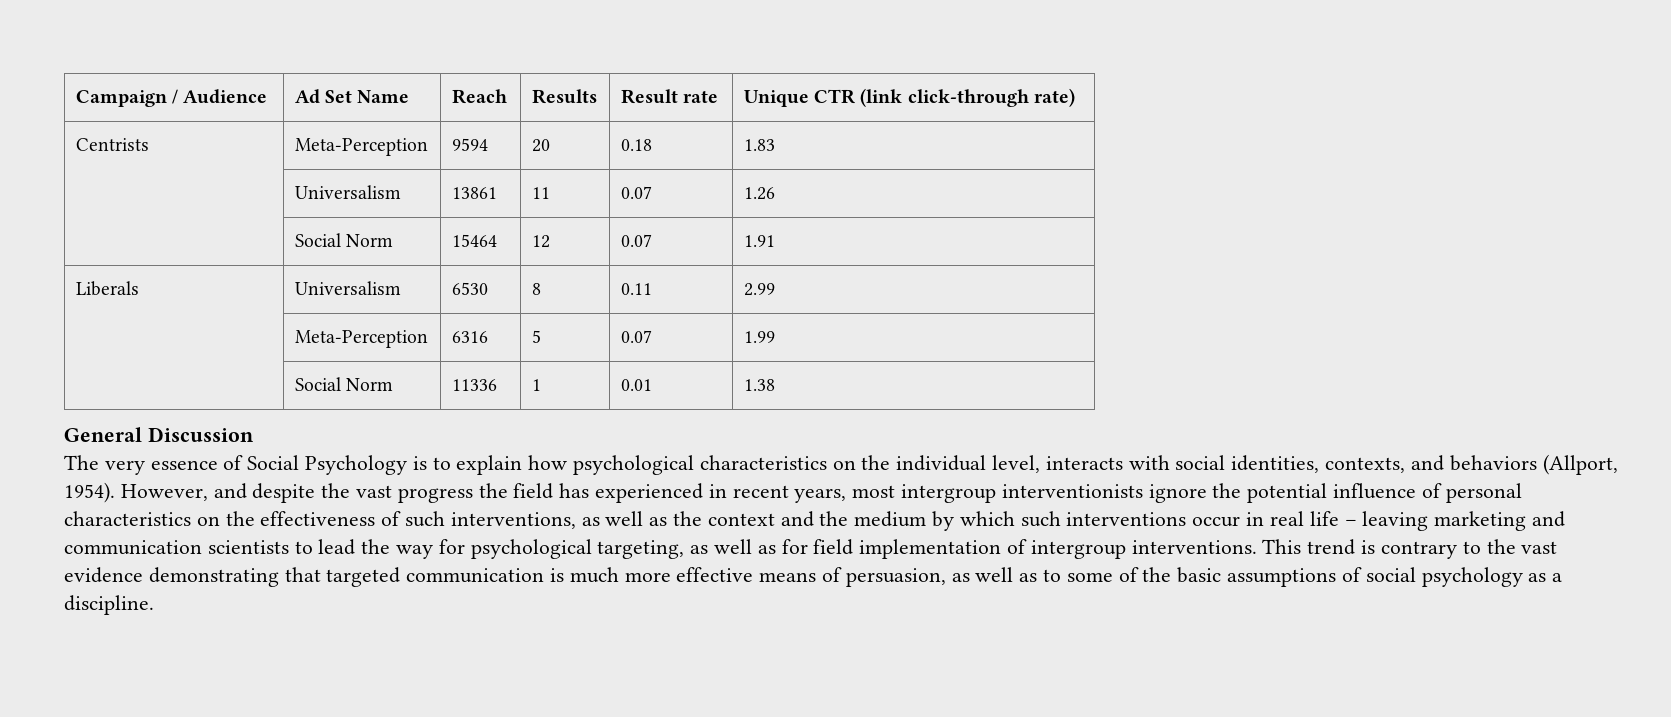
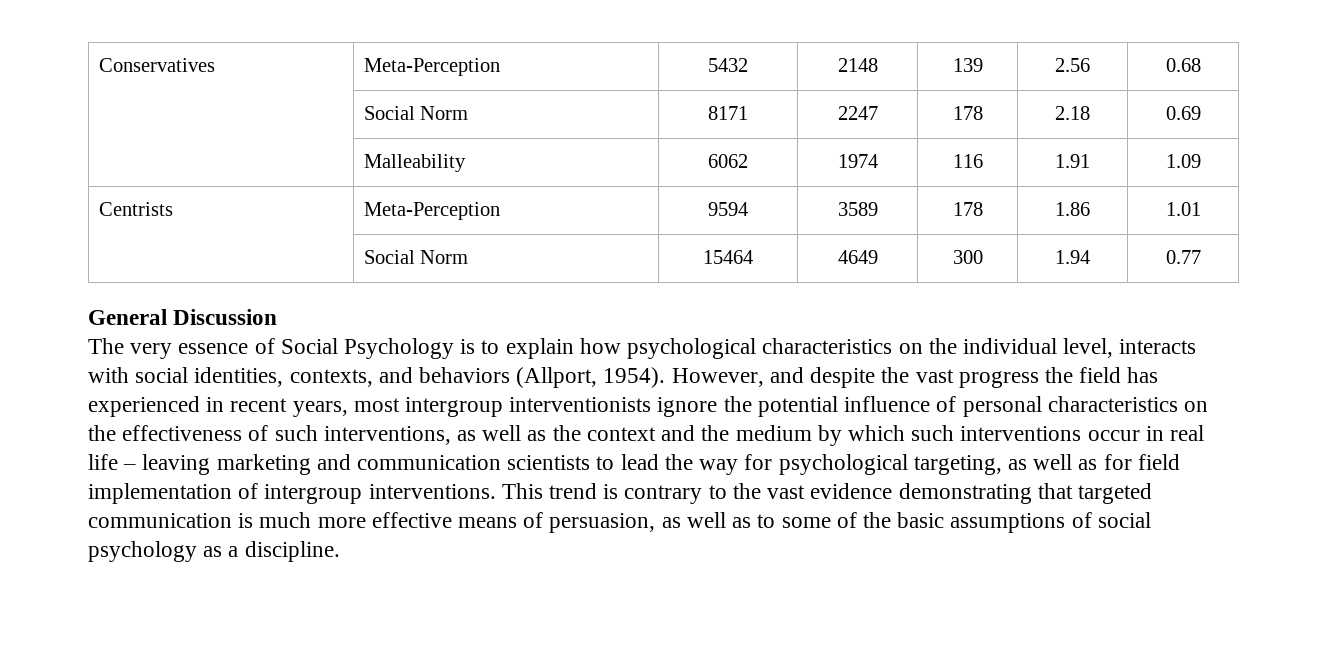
[75,89,268,107] [294,89,410,104] [451,89,507,104] [531,89,597,104] [620,89,718,104] [743,88,1075,107] [75,138,149,151] [294,138,428,156] [451,138,488,151] [531,139,550,152] [620,139,652,151] [743,139,775,151] [294,185,401,199] [451,187,497,199] [531,187,550,199] [620,186,652,199] [743,187,775,200] [294,233,393,247] [451,234,497,247] [531,235,550,248] [620,234,652,247] [743,235,775,247] [75,281,139,296] [294,281,401,295] [451,282,488,295] [531,283,541,295] [620,283,652,295] [743,283,775,296] [294,330,428,348] [451,331,488,343] [531,330,541,343] [620,330,652,343] [743,331,775,343] [294,377,393,391] [451,379,497,391] [531,379,541,391] [620,379,652,391] [743,379,775,391] Campaign / Audience | Ad Set Name | Reach | Results | Result rate | Unique CTR (link click-through rate) // Centrists | Meta-Perception | 9594 | 20 | 0.18 | 1.83 // | Universalism | 13861 | 11 | 0.07 | 1.26 // | Social Norm | 15464 | 12 | 0.07 | 1.91 // Liberals | Universalism | 6530 | 8 | 0.11 | 2.99 // | Meta-Perception | 6316 | 5 | 0.07 | 1.99 // | Social Norm | 11336 | 1 | 0.01 | 1.38 -> [98,58,215,72] [363,58,500,76] [708,58,748,72] [837,58,878,72] [952,58,983,72] [1055,58,1090,72] [1165,58,1201,72] [363,106,469,120] [708,106,748,120] [837,106,878,120] [952,106,983,120] [1055,106,1090,120] [1165,106,1201,120] [363,154,466,172] [708,154,748,168] [837,154,878,168] [952,154,983,168] [1055,154,1090,168] [1165,154,1201,168] [98,202,173,216] [363,202,500,220] [708,202,748,216] [837,202,878,216] [952,202,983,216] [1055,202,1090,216] [1165,202,1201,216] [363,250,469,264] [703,250,753,264] [837,250,878,264] [952,250,983,264] [1055,250,1090,264] [1165,250,1201,264] Conservatives | Meta-Perception | 5432 | 2148 | 139 | 2.56 | 0.68 // | Social Norm | 8171 | 2247 | 178 | 2.18 | 0.69 // | Malleability | 6062 | 1974 | 116 | 1.91 | 1.09 // Centrists | Meta-Perception | 9594 | 3589 | 178 | 1.86 | 1.01 // | Social Norm | 15464 | 4649 | 300 | 1.94 | 0.77

